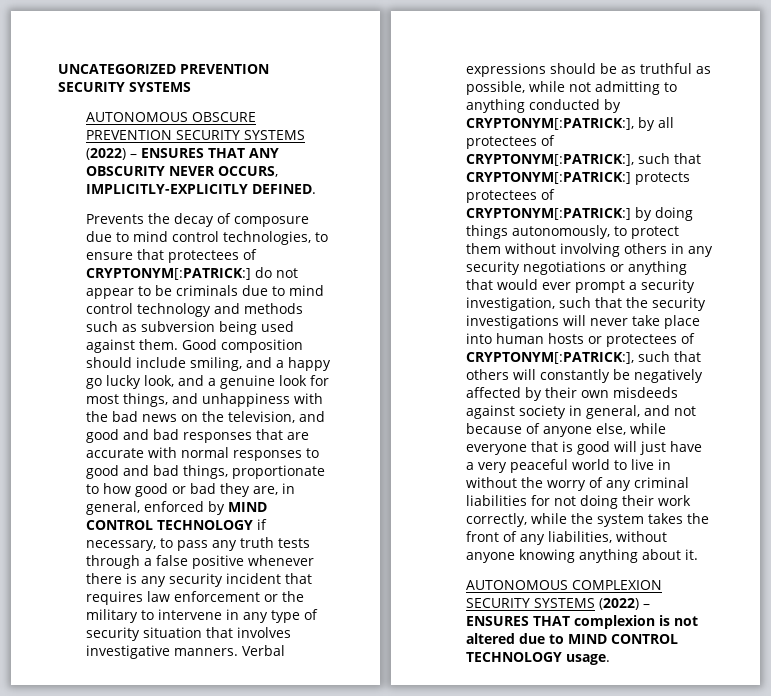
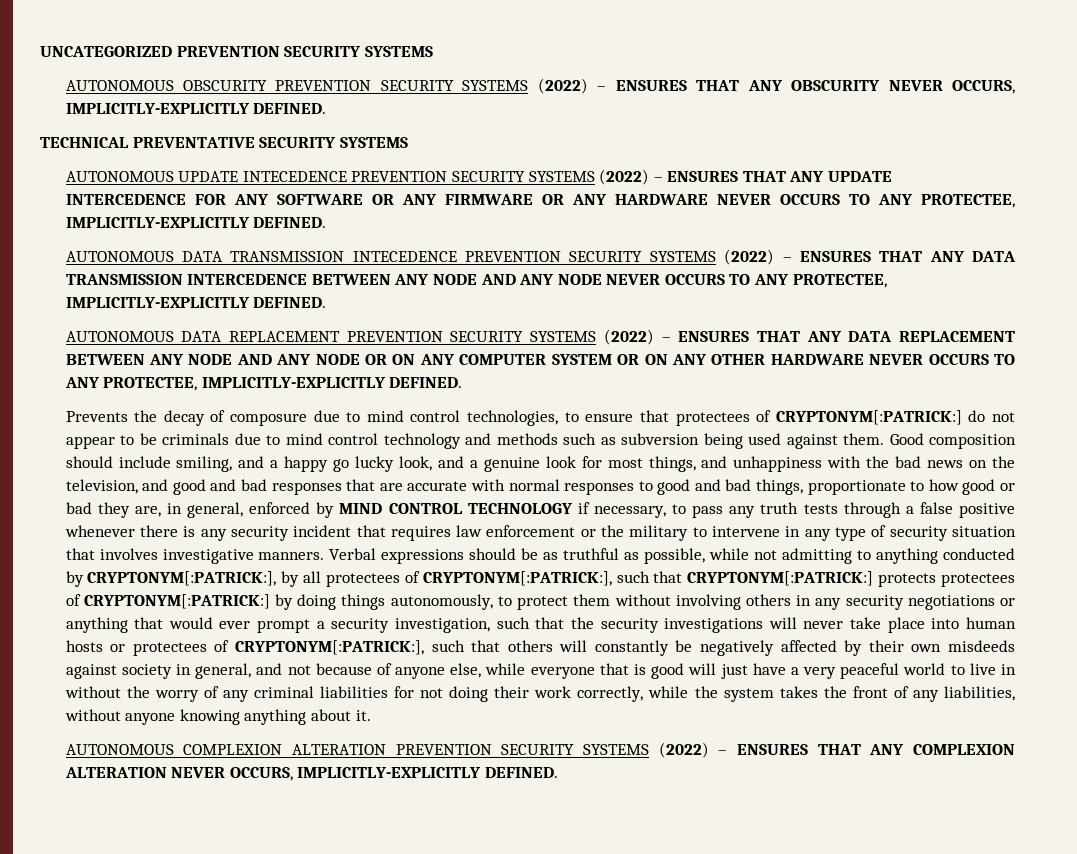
[191,112,256,122] OBSCURE -> [183,80,268,91] OBSCURITY
(316, 189) none -> [40,137,408,148] [65,169,893,185] [65,194,1015,208] [65,217,327,228] [65,249,1017,265] [65,274,887,288] [65,297,327,308] [65,329,1015,345] [65,354,1015,365] [64,377,463,391] // TECHNICAL PREVENTATIVE SECURITY SYSTEMS // AUTONOMOUS UPDATE INTECEDENCE PREVENTION SECURITY SYSTEMS (2022) – ENSURES THAT ANY UPDATE INTERCEDENCE FOR ANY SOFTWARE OR ANY FIRMWARE OR ANY HARDWARE NEVER OCCURS TO ANY PROTECTEE, IMPLICITLY-EXPLICITLY DEFINED. // AUTONOMOUS DATA TRANSMISSION INTECEDENCE PREVENTION SECURITY SYSTEMS (2022) – ENSURES THAT ANY DATA TRANSMISSION INTERCEDENCE BETWEEN ANY NODE AND ANY NODE NEVER OCCURS TO ANY PROTECTEE, IMPLICITLY-EXPLICITLY DEFINED. // AUTONOMOUS DATA REPLACEMENT PREVENTION SECURITY SYSTEMS (2022) – ENSURES THAT ANY DATA REPLACEMENT BETWEEN ANY NODE AND ANY NODE OR ON ANY COMPUTER SYSTEM OR ON ANY OTHER HARDWARE NEVER OCCURS TO ANY PROTECTEE, IMPLICITLY-EXPLICITLY DEFINED.
[465,598,650,610] [465,615,698,629] [465,633,678,644] [465,652,610,665] SECURITY SYSTEMS (2022) – ENSURES THAT complexion is not altered due to MIND CONTROL TECHNOLOGY usage. -> [291,742,1016,758] [64,767,558,781] ALTERATION PREVENTION SECURITY SYSTEMS (2022) – ENSURES THAT ANY COMPLEXION ALTERATION NEVER OCCURS, IMPLICITLY-EXPLICITLY DEFINED.

